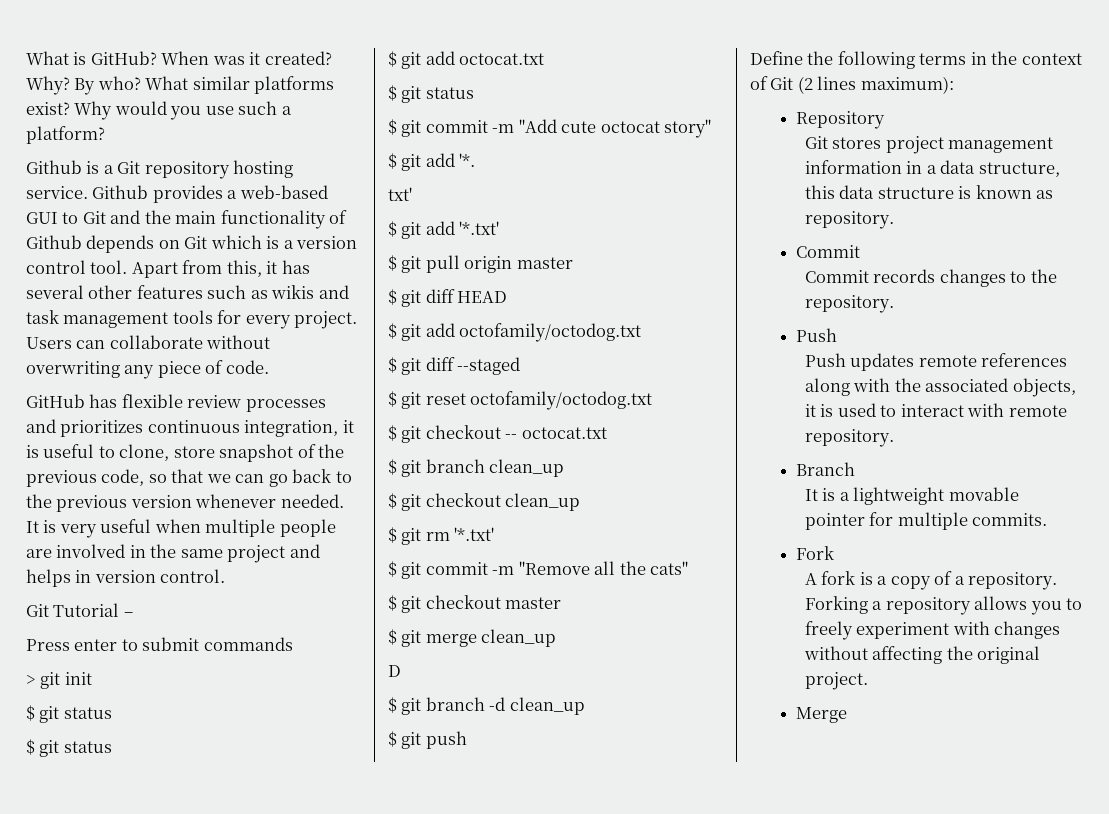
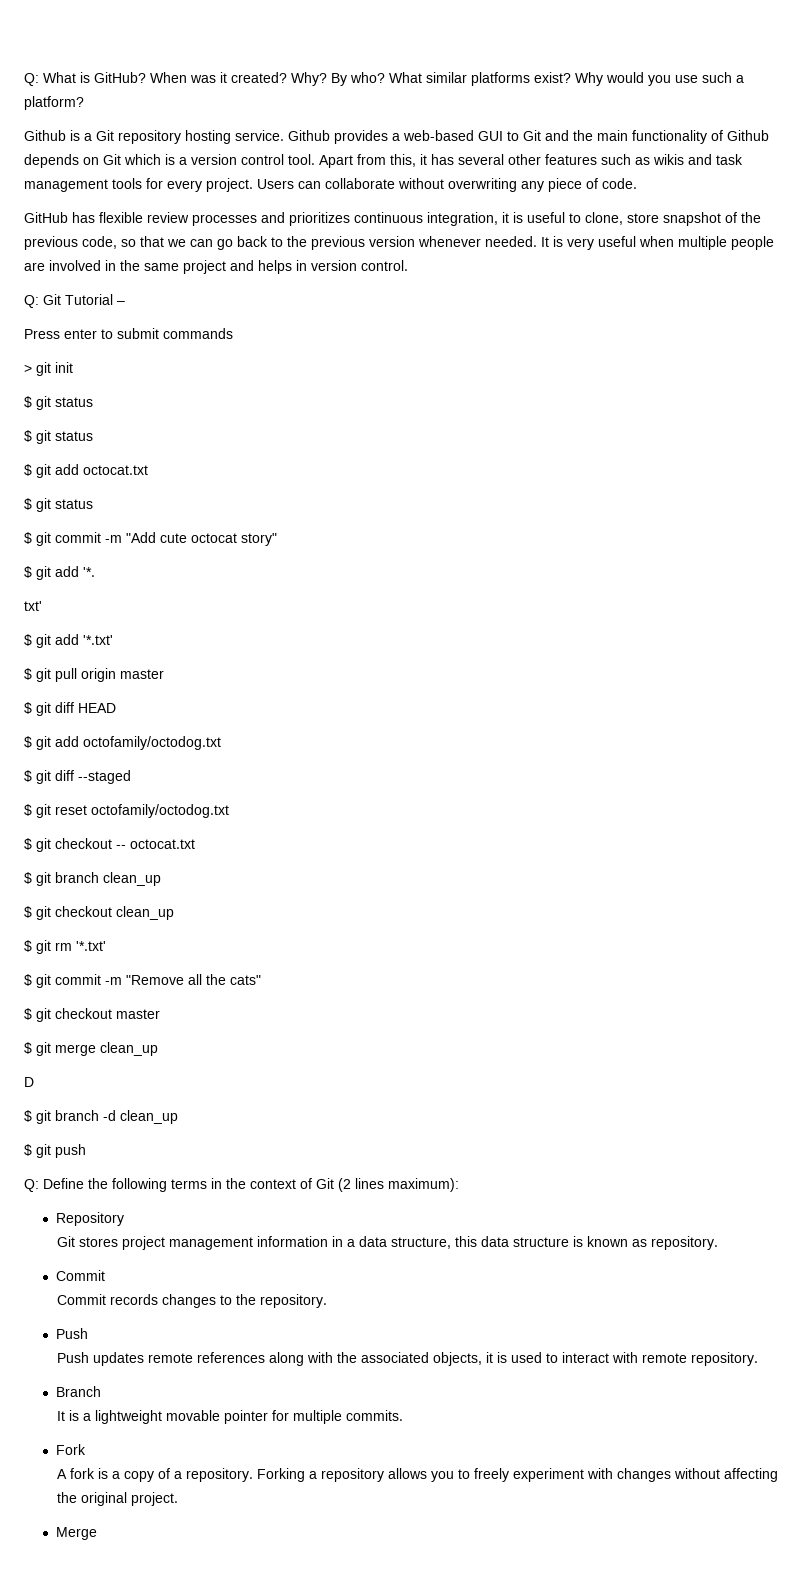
(26, 58) none -> [24,73,39,86] Q:
(226, 576) none -> [24,295,39,308] Q:
(467, 740) none -> [24,1179,39,1192] Q:

